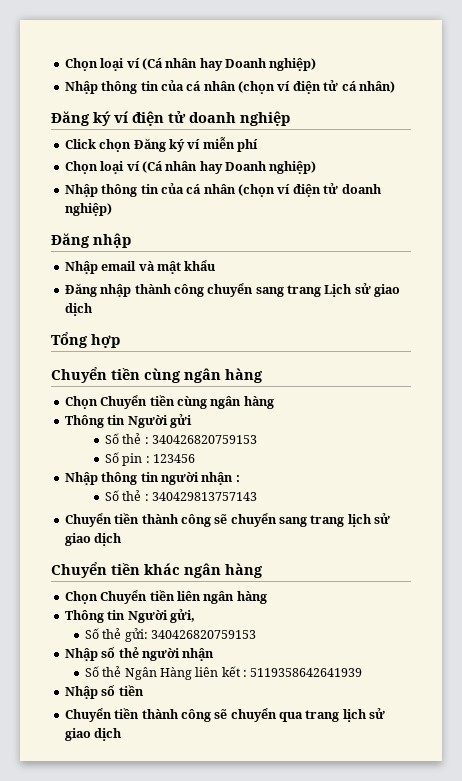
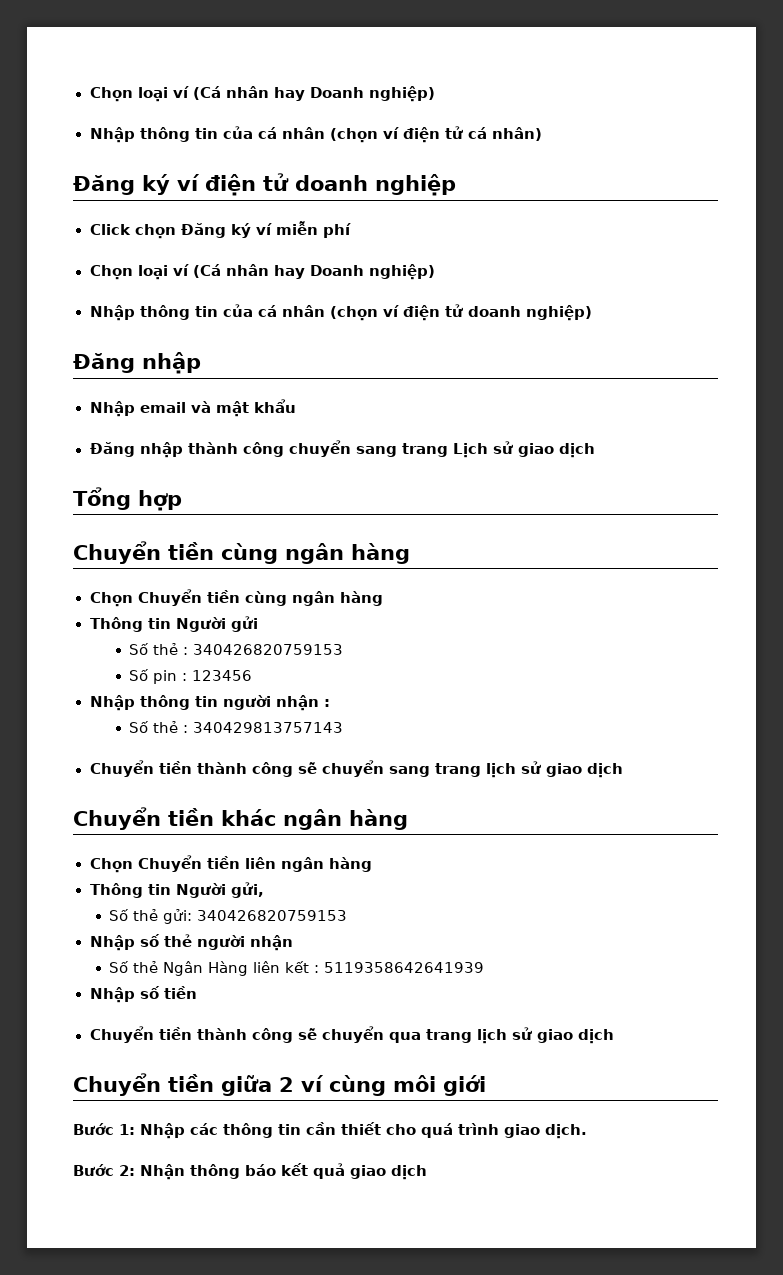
(123, 734) none -> [73,1073,486,1096] [73,1122,587,1139] [73,1163,427,1180] // Chuyển tiền giữa 2 ví cùng môi giới // Bước 1: Nhập các thông tin cần thiết cho quá trình giao dịch. // Bước 2: Nhận thông báo kết quả giao dịch

